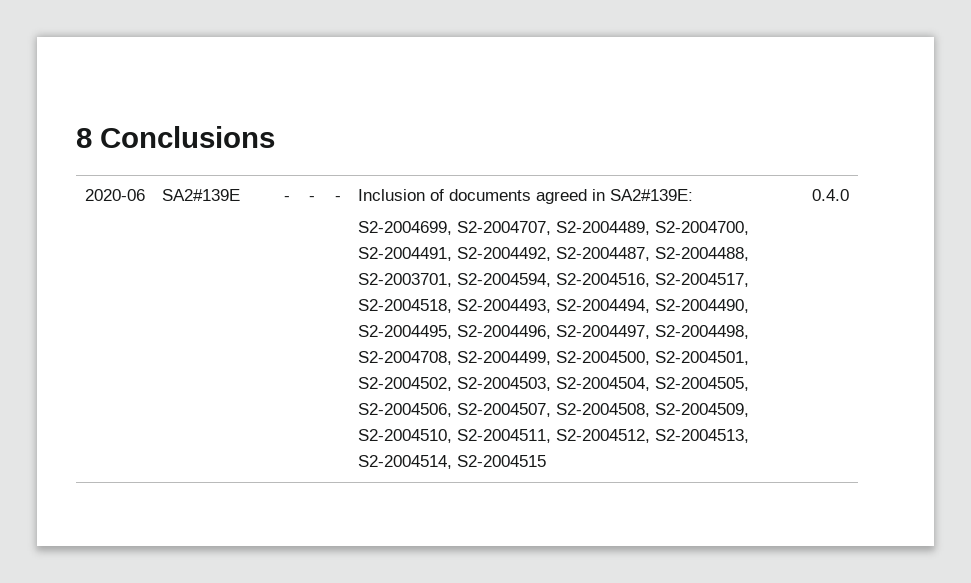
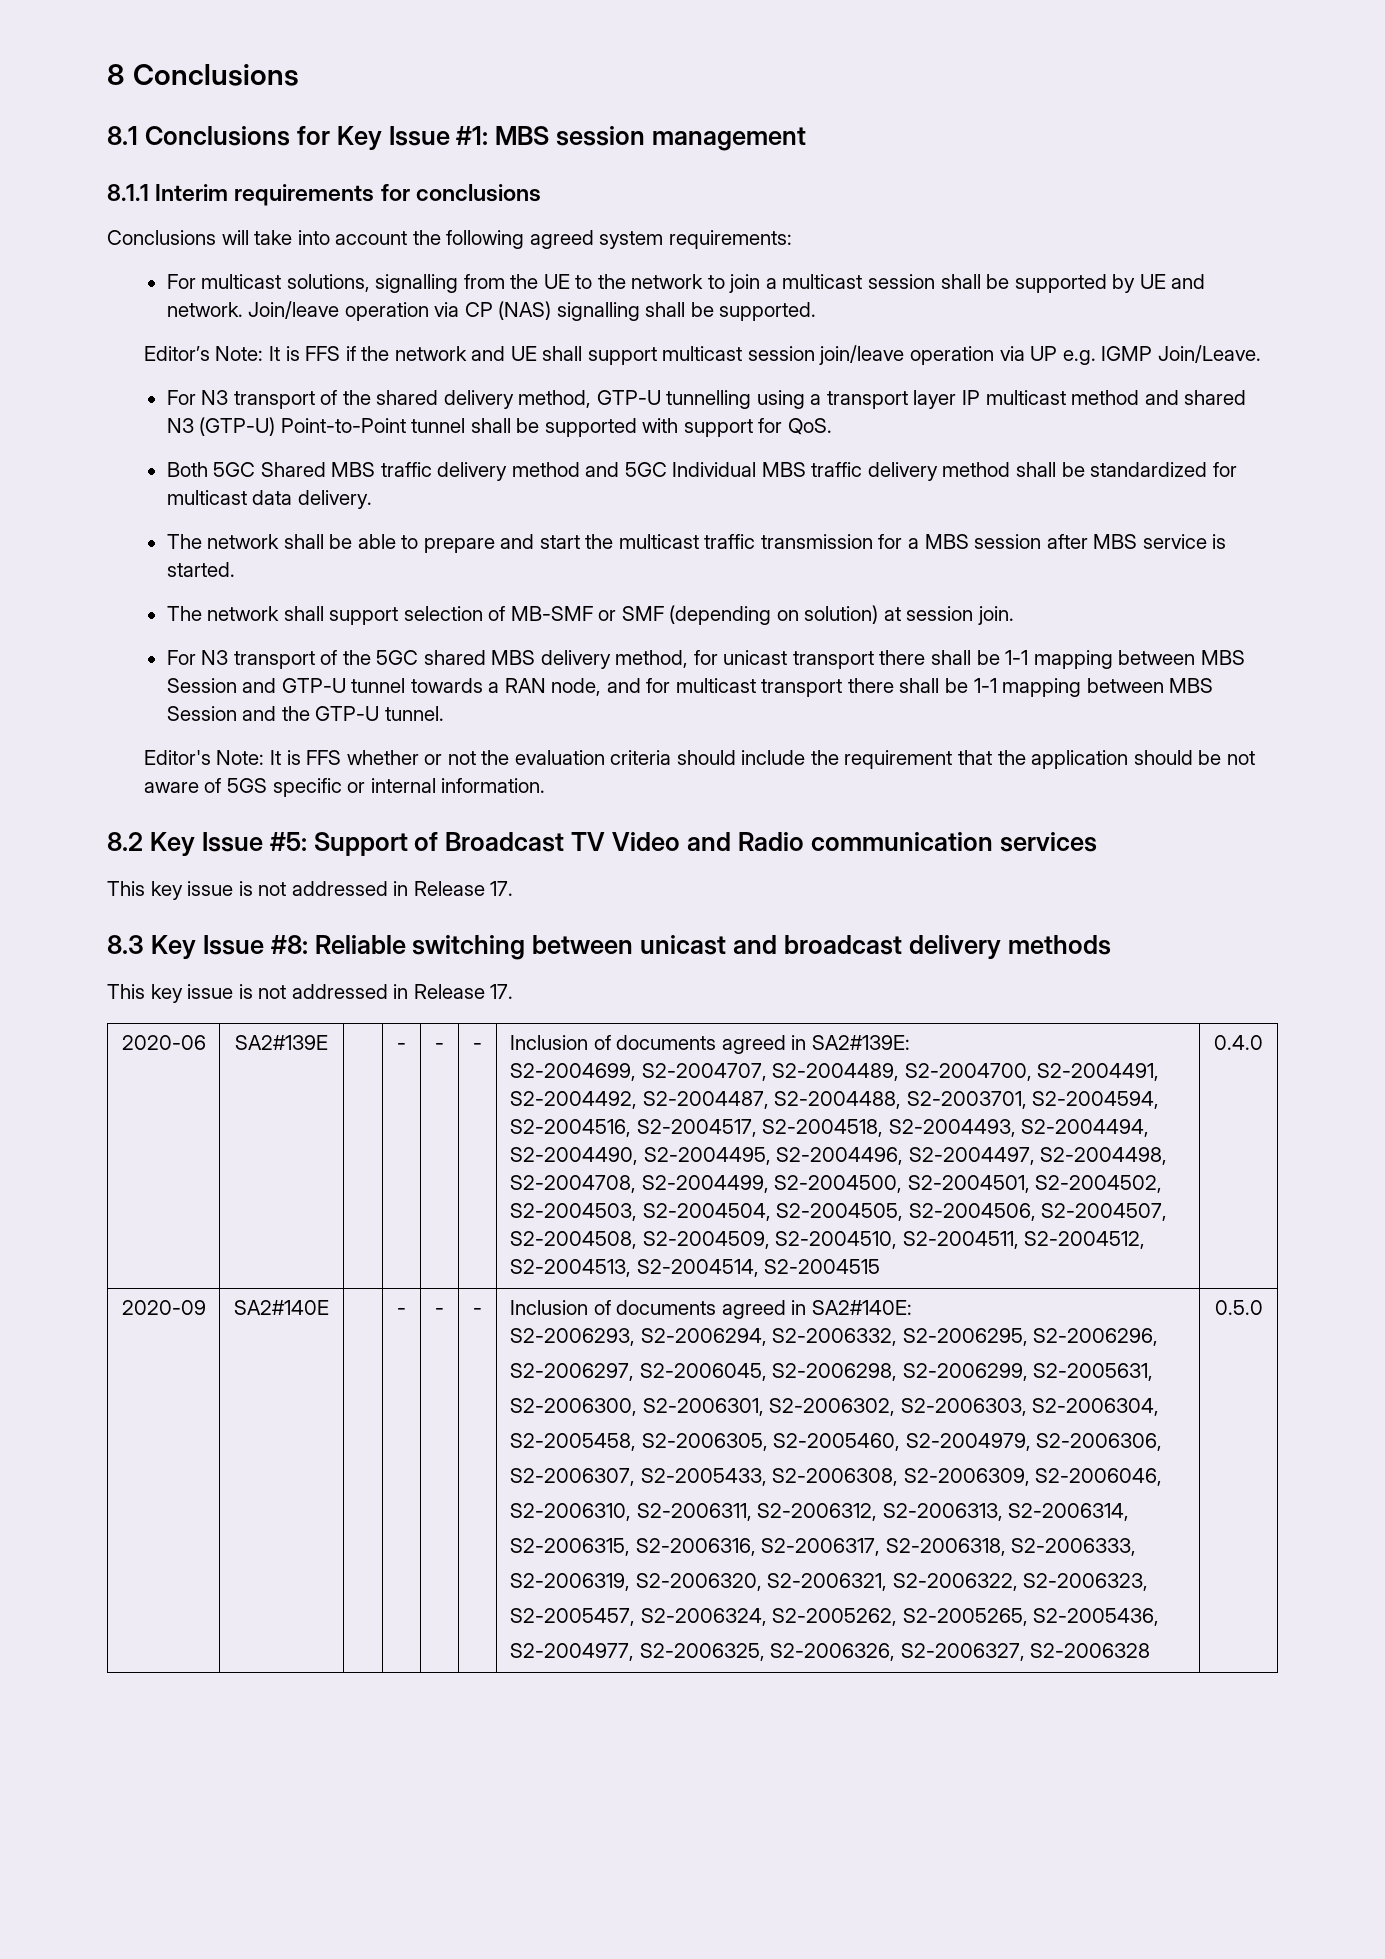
(275, 137) none -> [107,126,807,151] [107,184,541,206] [107,230,792,249] [166,274,1206,293] [166,301,817,321] [143,345,1261,365] [166,390,1247,409] [166,417,832,437] [166,462,1237,481] [166,490,372,509] [166,534,1227,553] [166,562,235,577] [166,605,1014,625] [166,650,1245,669] [166,678,1214,697] [166,706,444,721] [143,750,1255,769] [143,778,546,797] [107,832,1097,856] [107,881,514,900] [107,935,1111,960] [107,984,514,1003] // 8.1 Conclusions for Key Issue #1: MBS session management // 8.1.1 Interim requirements for conclusions // Conclusions will take into account the following agreed system requirements: // For multicast solutions, signalling from the UE to the network to join a multicast session shall be supported by UE and network. Join/leave operation via CP (NAS) signalling shall be supported. // Editor’s Note: It is FFS if the network and UE shall support multicast session join/leave operation via UP e.g. IGMP Join/Leave. // For N3 transport of the shared delivery method, GTP-U tunnelling using a transport layer IP multicast method and shared N3 (GTP-U) Point-to-Point tunnel shall be supported with support for QoS. // Both 5GC Shared MBS traffic delivery method and 5GC Individual MBS traffic delivery method shall be standardized for multicast data delivery. // The network shall be able to prepare and start the multicast traffic transmission for a MBS session after MBS service is started. // The network shall support selection of MB-SMF or SMF (depending on solution) at session join. // For N3 transport of the 5GC shared MBS delivery method, for unicast transport there shall be 1-1 mapping between MBS Session and GTP-U tunnel towards a RAN node, and for multicast transport there shall be 1-1 mapping between MBS Session and the GTP-U tunnel. // Editor's Note: It is FFS whether or not the evaluation criteria should include the requirement that the application should be not aware of 5GS specific or internal information. // 8.2 Key Issue #5: Support of Broadcast TV Video and Radio communication services // This key issue is not addressed in Release 17. // 8.3 Key Issue #8: Reliable switching between unicast and broadcast delivery methods // This key issue is not addressed in Release 17.
(849, 195) none -> [121,1300,206,1315] [234,1300,329,1315] [397,1308,406,1315] [435,1308,444,1315] [473,1308,482,1315] [509,1300,912,1319] [509,1328,1159,1346] [509,1363,1154,1381] [509,1398,1160,1416] [509,1433,1163,1451] [509,1468,1163,1486] [509,1503,1130,1521] [509,1538,1137,1556] [509,1573,1149,1591] [509,1608,1160,1626] [509,1643,1151,1661] [1214,1300,1263,1315] // 2020-09 | SA2#140E | | - | - | - | Inclusion of documents agreed in SA2#140E: // S2-2006293, S2-2006294, S2-2006332, S2-2006295, S2-2006296, // S2-2006297, S2-2006045, S2-2006298, S2-2006299, S2-2005631, // S2-2006300, S2-2006301, S2-2006302, S2-2006303, S2-2006304, // S2-2005458, S2-2006305, S2-2005460, S2-2004979, S2-2006306, // S2-2006307, S2-2005433, S2-2006308, S2-2006309, S2-2006046, // S2-2006310, S2-2006311, S2-2006312, S2-2006313, S2-2006314, // S2-2006315, S2-2006316, S2-2006317, S2-2006318, S2-2006333, // S2-2006319, S2-2006320, S2-2006321, S2-2006322, S2-2006323, // S2-2005457, S2-2006324, S2-2005262, S2-2005265, S2-2005436, // S2-2004977, S2-2006325, S2-2006326, S2-2006327, S2-2006328 | 0.5.0

